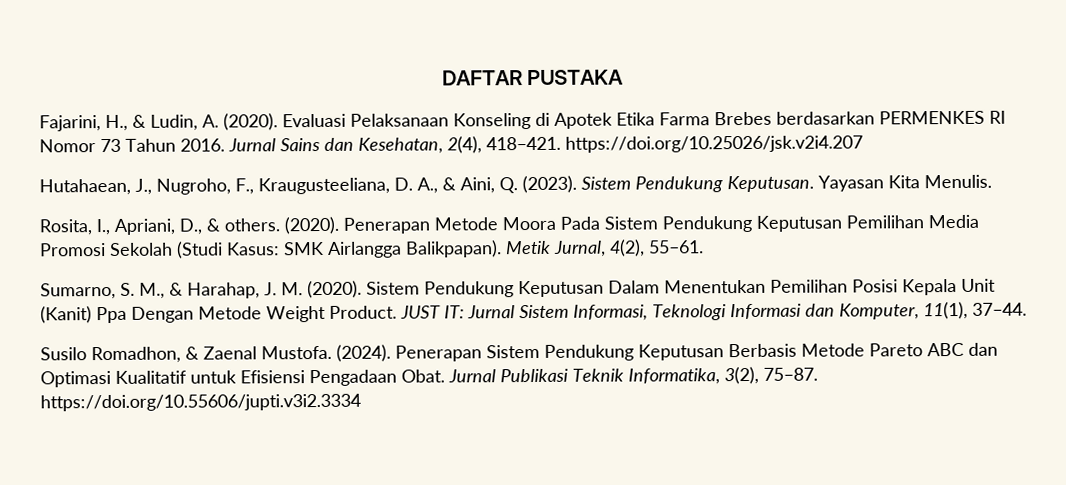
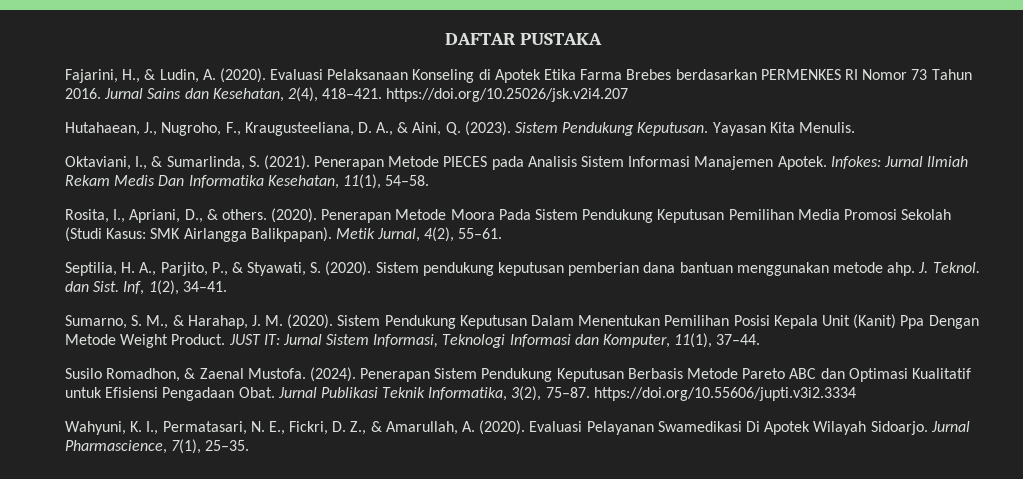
(992, 181) none -> [65,155,969,170] [65,174,430,189] // Oktaviani, I., & Sumarlinda, S. (2021). Penerapan Metode PIECES pada Analisis Sistem Informasi Manajemen Apotek. Infokes: Jurnal Ilmiah Rekam Medis Dan Informatika Kesehatan, 11(1), 54–58.
(704, 247) none -> [65,261,980,276] [65,280,227,295] // Septilia, H. A., Parjito, P., & Styawati, S. (2020). Sistem pendukung keputusan pemberian dana bantuan menggunakan metode ahp. J. Teknol. dan Sist. Inf, 1(2), 34–41.
(361, 402) none -> [65,420,970,435] [65,439,250,454] // Wahyuni, K. I., Permatasari, N. E., Fickri, D. Z., & Amarullah, A. (2020). Evaluasi Pelayanan Swamedikasi Di Apotek Wilayah Sidoarjo. Jurnal Pharmascience, 7(1), 25–35.

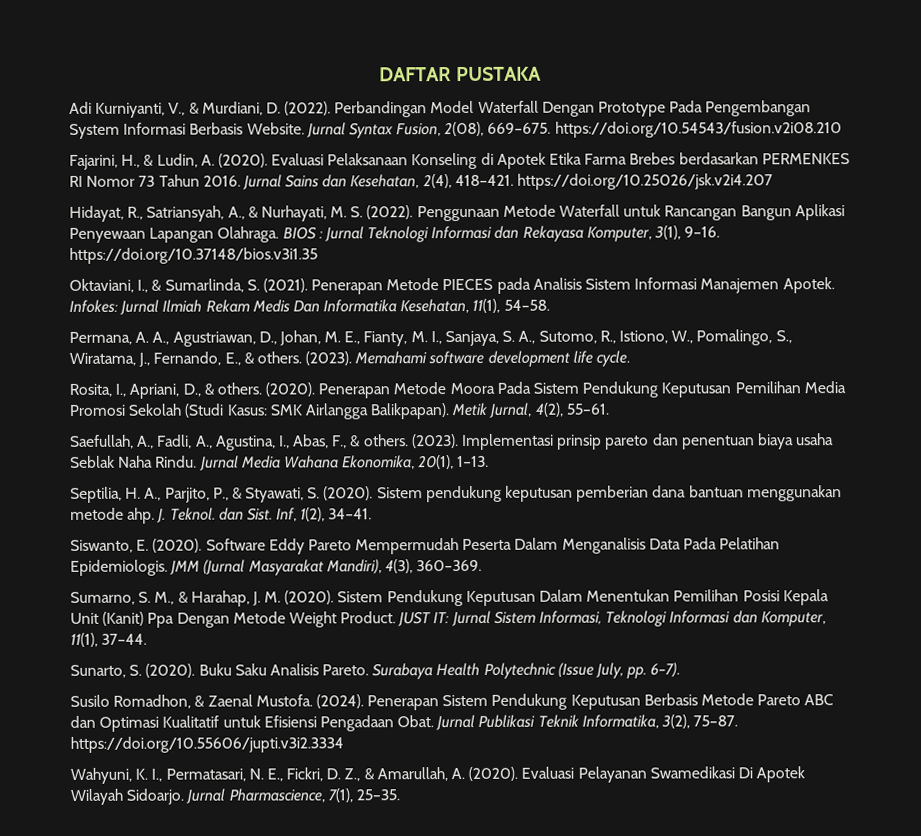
(602, 39) none -> [69,100,812,118] [69,121,842,139] // Adi Kurniyanti, V., & Murdiani, D. (2022). Perbandingan Model Waterfall Dengan Prototype Pada Pengembangan System Informasi Berbasis Website. Jurnal Syntax Fusion, 2(08), 669–675. https://doi.org/10.54543/fusion.v2i08.210
[65,121,855,136] Hutahaean, J., Nugroho, F., Kraugusteeliana, D. A., & Aini, Q. (2023). Sistem Pendukung Keputusan. Yayasan Kita Menulis. -> [69,204,845,222] [69,225,721,243] [69,247,318,264] Hidayat, R., Satriansyah, A., & Nurhayati, M. S. (2022). Penggunaan Metode Waterfall untuk Rancangan Bangun Aplikasi Penyewaan Lapangan Olahraga. BIOS : Jurnal Teknologi Informasi dan Rekayasa Komputer, 3(1), 9–16. https://doi.org/10.37148/bios.v3i1.35
(430, 180) none -> [69,329,792,347] [69,350,631,367] // Permana, A. A., Agustriawan, D., Johan, M. E., Fianty, M. I., Sanjaya, S. A., Sutomo, R., Istiono, W., Pomalingo, S., Wiratama, J., Fernando, E., & others. (2023). Memahami software development life cycle.
(503, 233) none -> [70,433,835,451] [70,455,490,471] // Saefullah, A., Fadli, A., Agustina, I., Abas, F., & others. (2023). Implementasi prinsip pareto dan penentuan biaya usaha Seblak Naha Rindu. Jurnal Media Wahana Ekonomika, 20(1), 1–13.
(227, 286) none -> [70,537,781,555] [70,559,483,576] // Siswanto, E. (2020). Software Eddy Pareto Mempermudah Peserta Dalam Menganalisis Data Pada Pelatihan Epidemiologis. JMM (Jurnal Masyarakat Mandiri), 4(3), 360–369.
(761, 339) none -> [70,662,681,680] // Sunarto, S. (2020). Buku Saku Analisis Pareto. Surabaya Health Polytechnic (Issue July, pp. 6–7).

